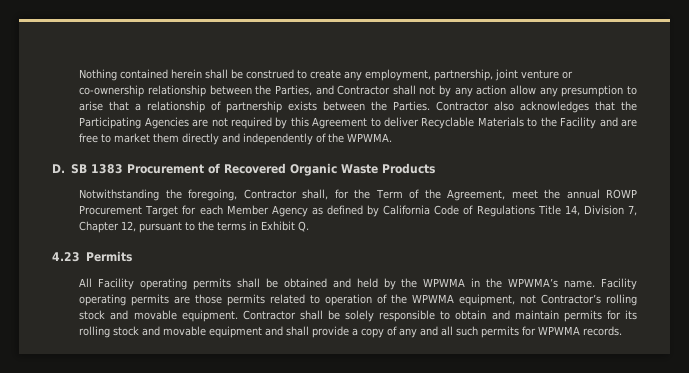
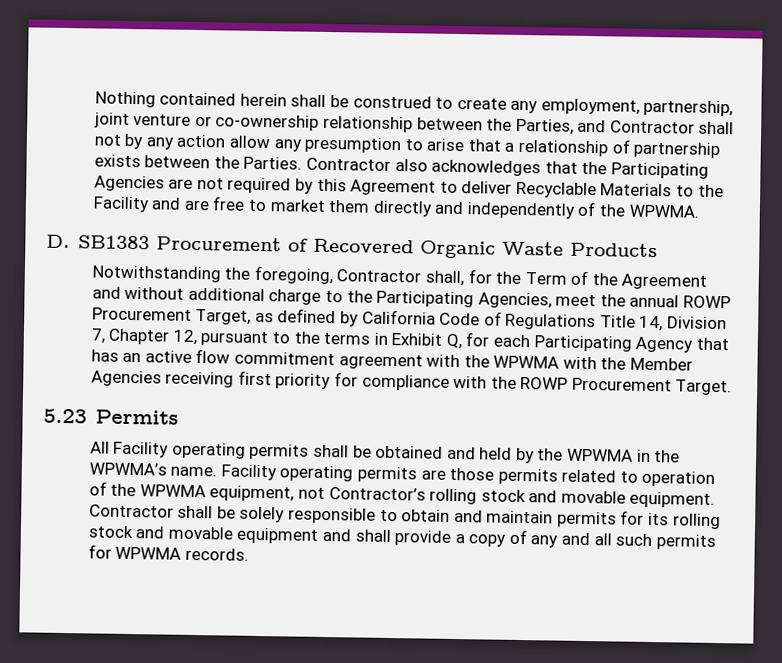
[70,164,123,174] SB 1383 -> [77,235,150,250] SB1383
[447,189,506,201] Agreement, -> [621,273,708,290] [91,286,552,309] Agreement and without additional charge to the Participating Agencies,
[145,205,308,217] Target for each Member Agency -> [195,308,252,325] Target,
[298,221,310,232] [52,252,80,262] Q. // 4.23 -> [445,332,729,353] [90,349,694,371] [90,370,733,396] [43,408,87,424] Q, for each Participating Agency that has an active flow commitment agreement with the WPWMA with the Member Agencies receiving first priority for compliance with the ROWP Procurement Target. // 5.23

